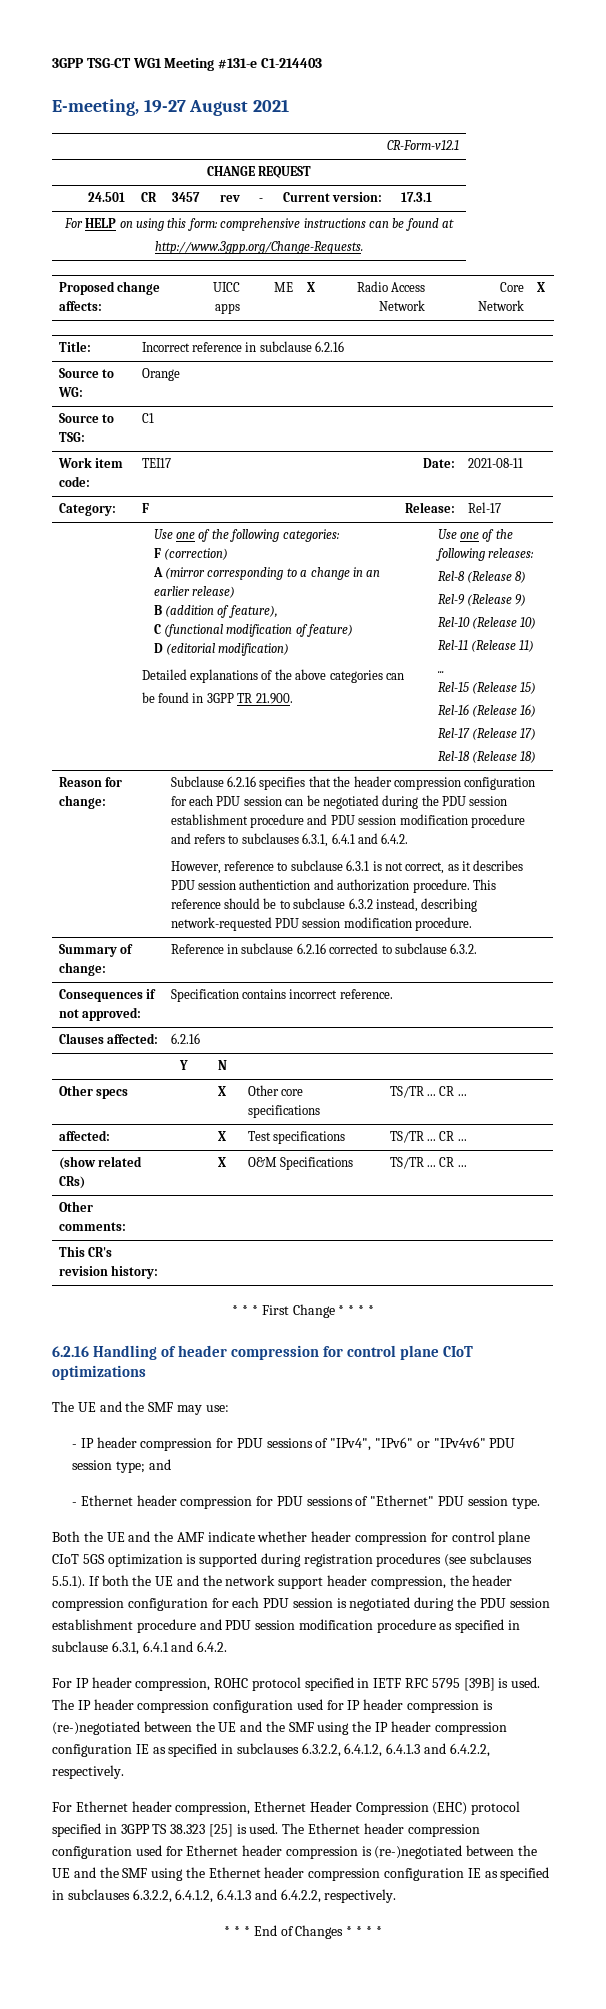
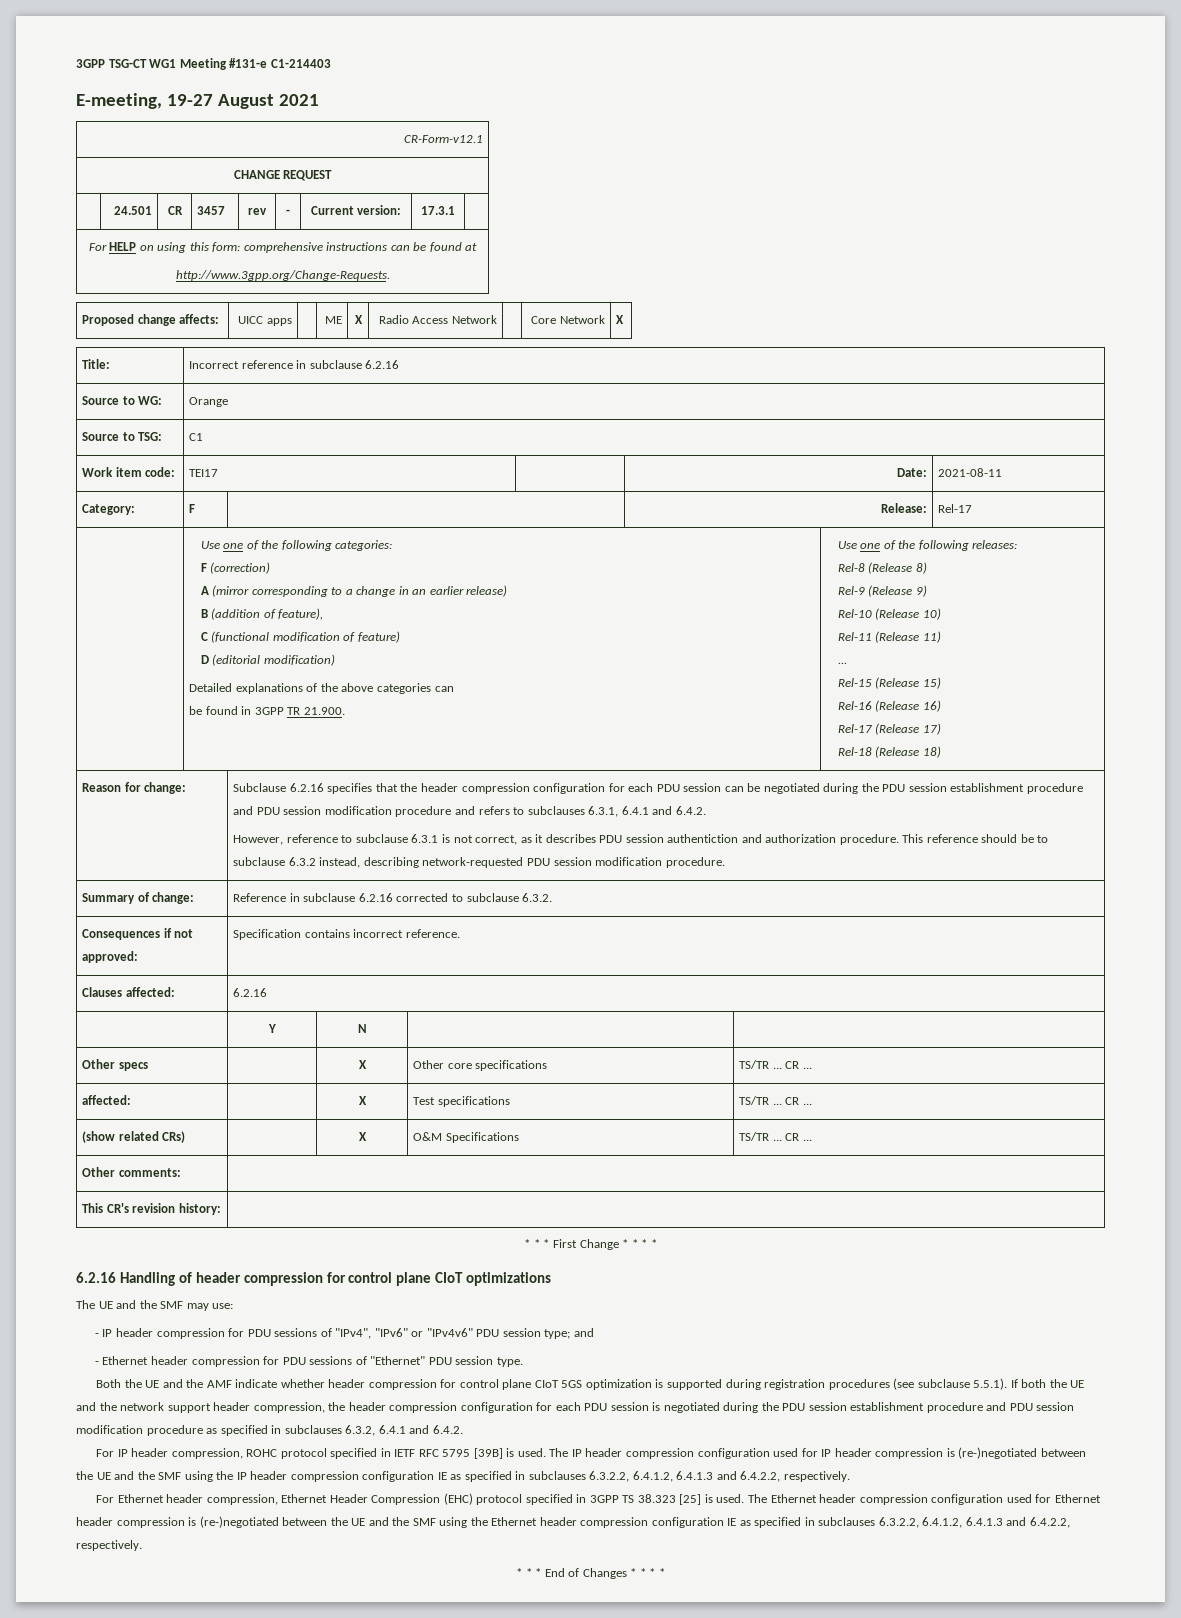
[470,1553,533,1564] subclauses -> [917,1379,970,1388] subclause
[52,1641,139,1655] subclause 6.3.1, -> [284,1425,376,1436] subclauses 6.3.2,

